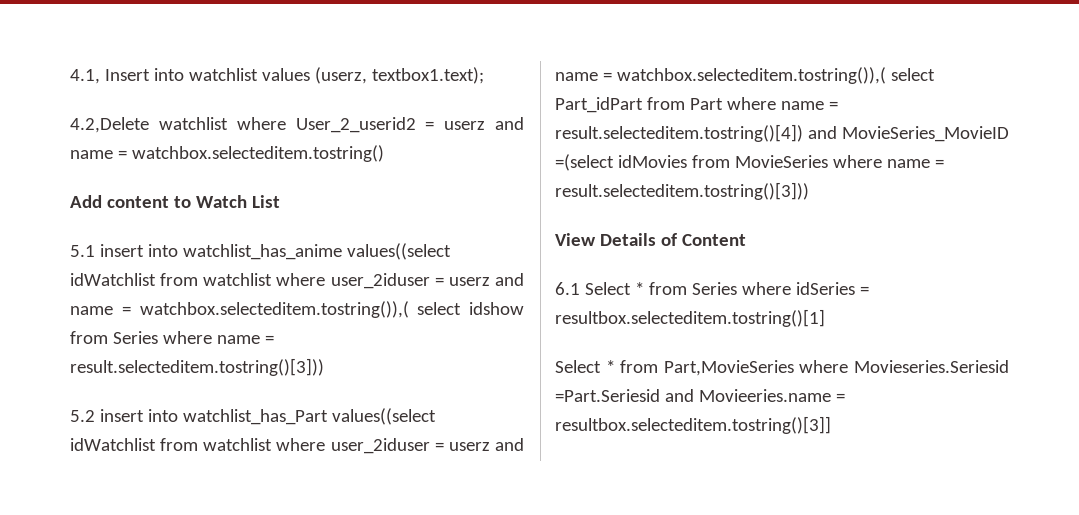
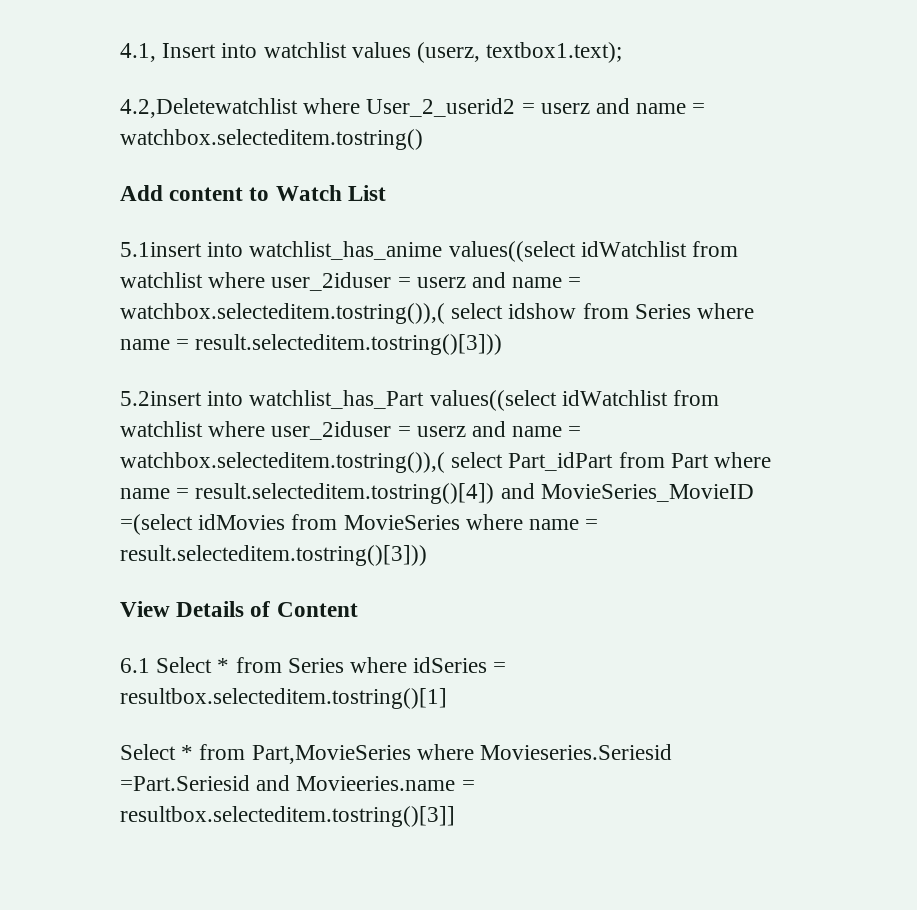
[70,117,228,133] 4.2,Delete watchlist -> [120,98,298,118] 4.2,Deletewatchlist
[70,244,144,257] 5.1 insert -> [120,242,202,257] 5.1insert
[70,409,144,422] 5.2 insert -> [120,391,202,406] 5.2insert

